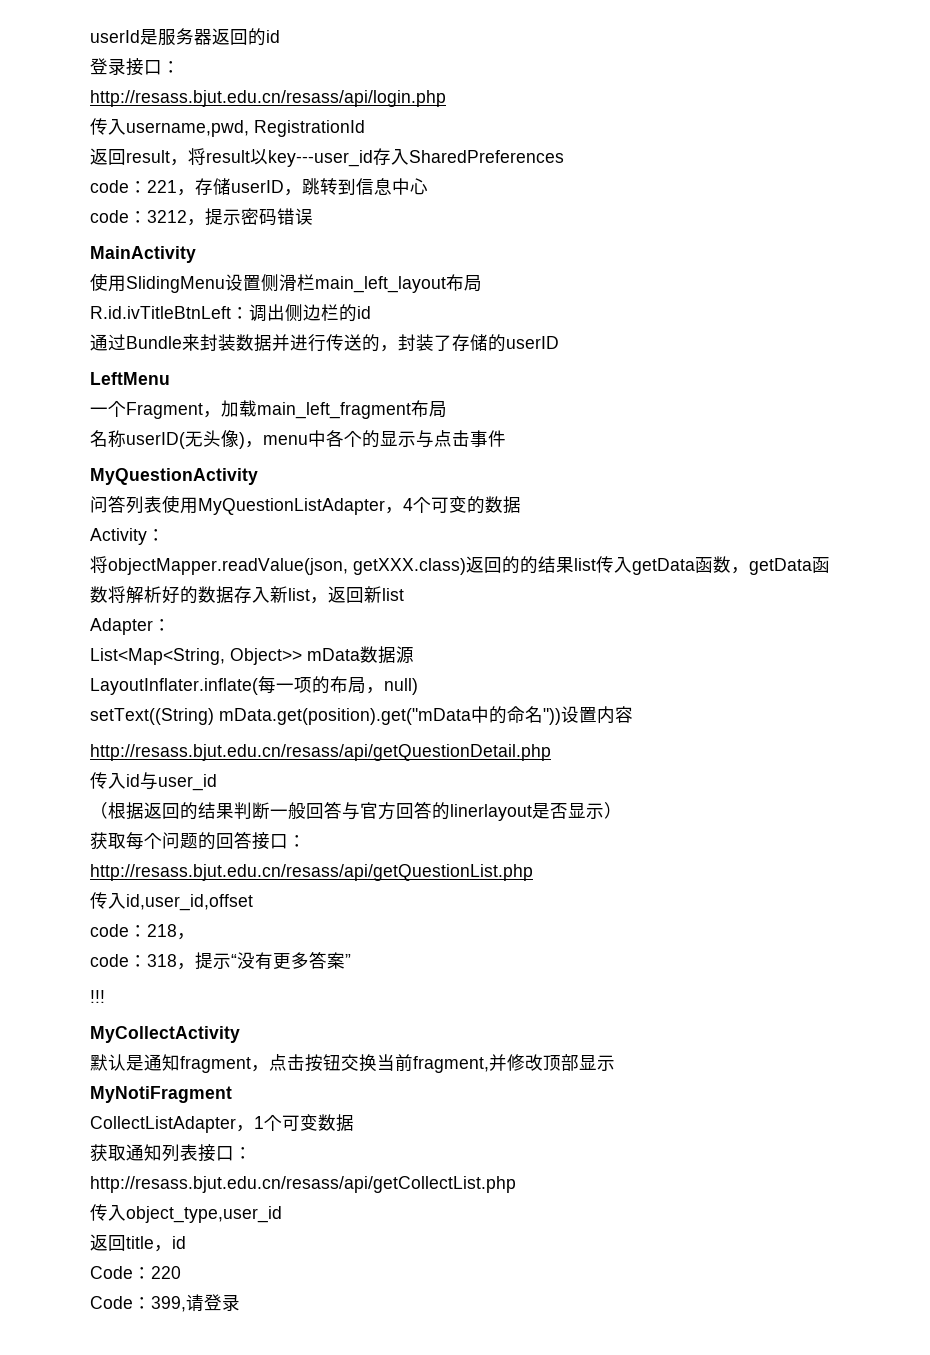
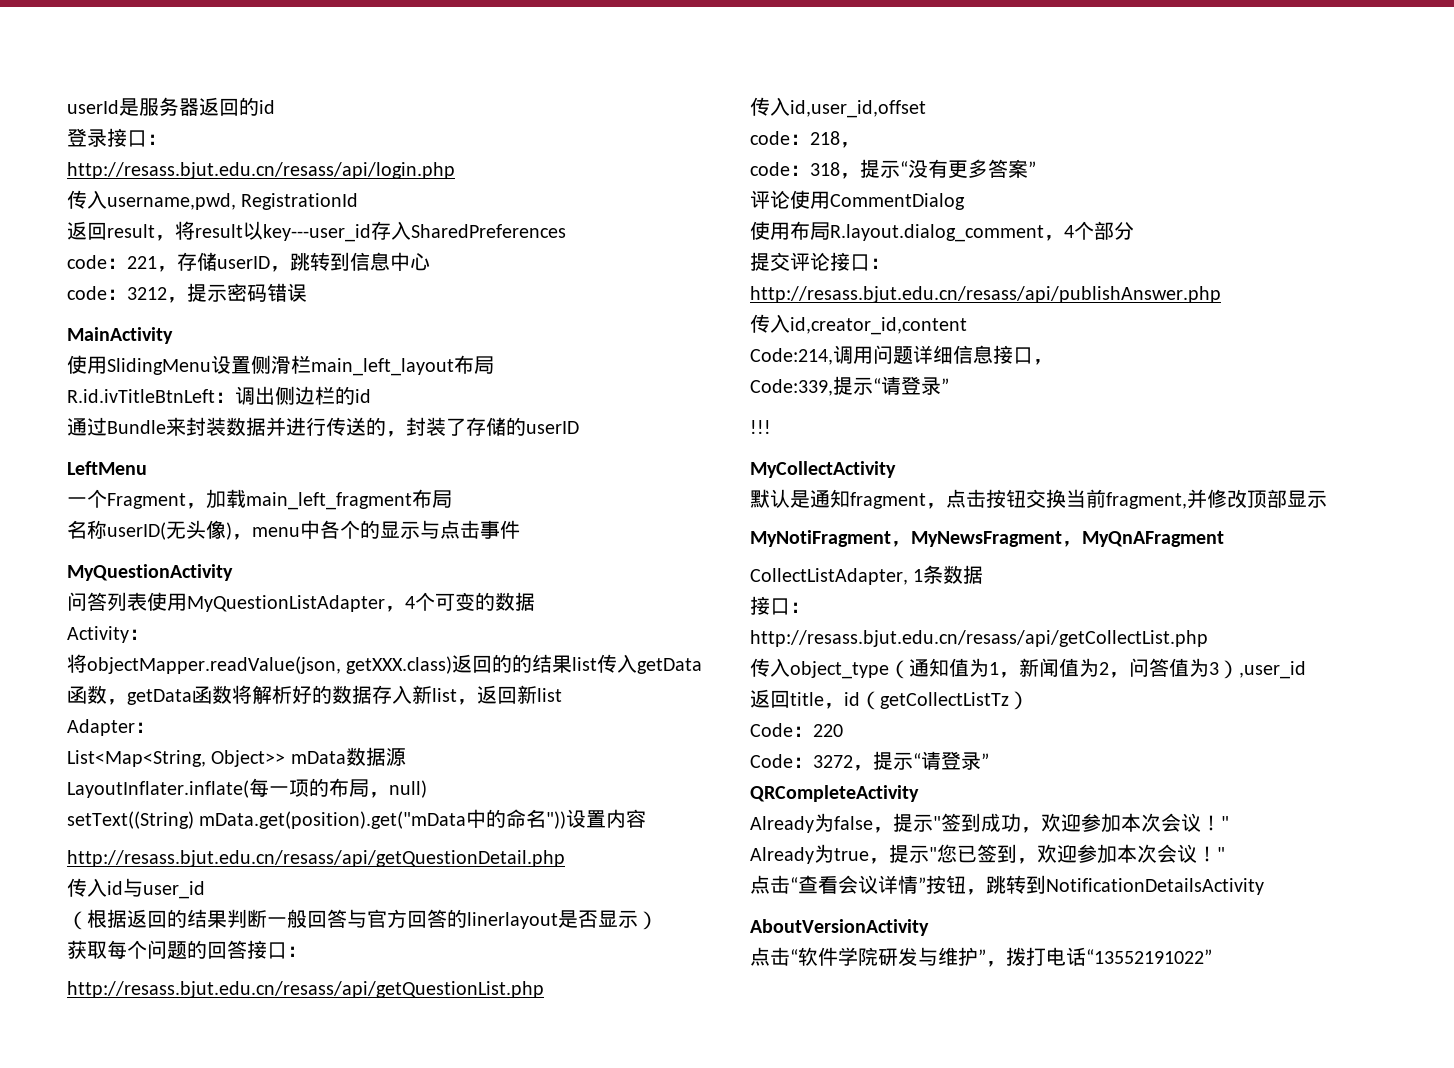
(351, 960) none -> [750,190,965,210] [750,221,1134,242] [750,252,890,271] [750,286,1221,303] [750,314,967,335] [750,345,1053,365] [750,376,949,396] // 评论使用CommentDialog // 使用布局R.layout.dialog_comment，4个部分 // 提交评论接口： // http://resass.bjut.edu.cn/resass/api/publishAnswer.php // 传入id,creator_id,content // Code:214,调用问题详细信息接口， // Code:339,提示“请登录”
[90,1114,354,1133] [90,1144,252,1162] [90,1176,516,1193] [90,1204,282,1223] // CollectListAdapter，1个可变数据 // 获取通知列表接口： // http://resass.bjut.edu.cn/resass/api/getCollectList.php // 传入object_type,user_id -> [891,531,1224,547] [750,565,984,585] [750,596,810,615] [750,630,1208,647] [750,658,1306,679] ，MyNewsFragment，MyQnAFragment // CollectListAdapter, 1条数据 // 接口： // http://resass.bjut.edu.cn/resass/api/getCollectList.php // 传入object_type（通知值为1，新闻值为2，问答值为3）,user_id
(186, 1242) none -> [860,691,1029,710] （getCollectListTz）
[151,1294,240,1312] 399,请登录 -> [813,751,989,771] [750,785,919,802] [750,813,1229,833] [750,844,1225,864] [750,875,1264,895] [750,919,929,936] [750,947,1212,967] 3272，提示“请登录” // QRCompleteActivity // Already为false，提示"签到成功，欢迎参加本次会议！" // Already为true，提示"您已签到，欢迎参加本次会议！" // 点击“查看会议详情”按钮，跳转到NotificationDetailsActivity // AboutVersionActivity // 点击“软件学院研发与维护”，拨打电话“13552191022”

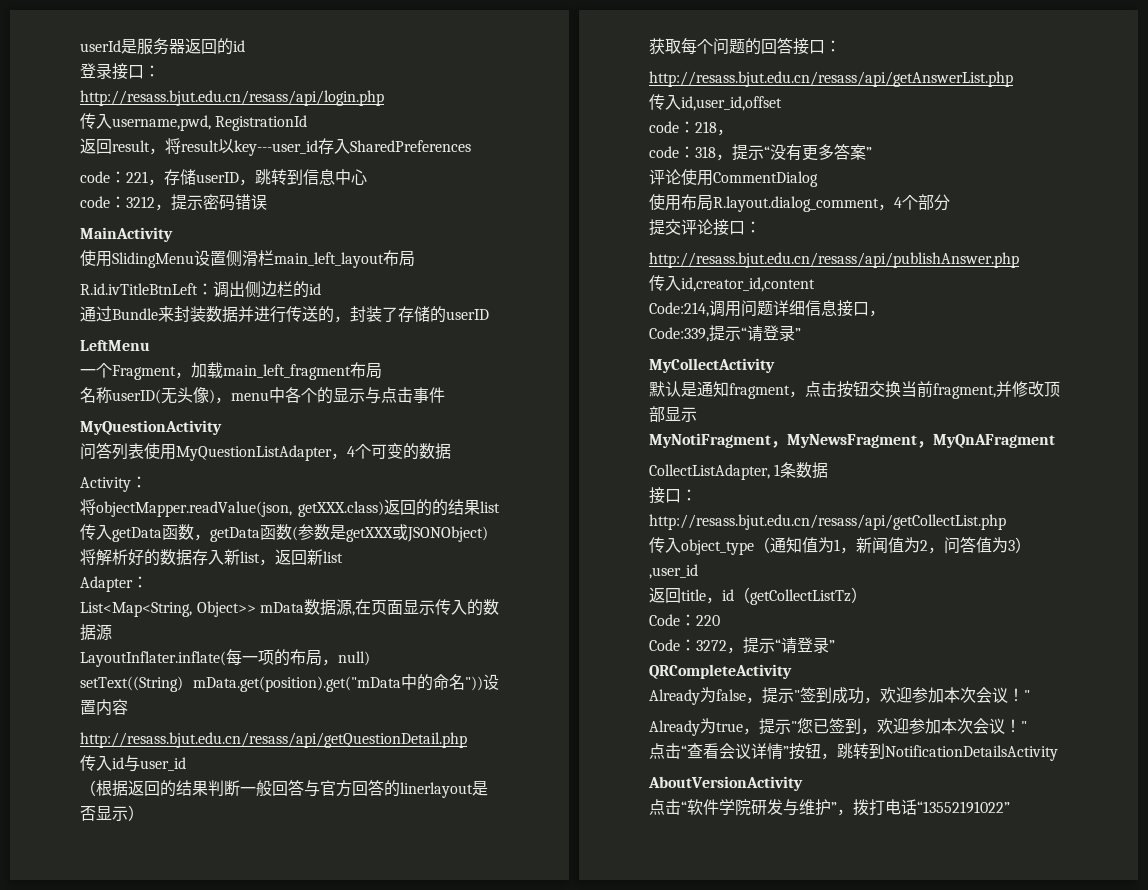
(232, 694) none -> [292,524,488,542] (参数是getXXX或JSONObject)
(406, 757) none -> [352,599,499,616] [80,624,112,641] ,在页面显示传入的数据源
[67,981,544,998] http://resass.bjut.edu.cn/resass/api/getQuestionList.php -> [649,71,1013,87] http://resass.bjut.edu.cn/resass/api/getAnswerList.php
[750,420,771,434] // !!! -> (801, 333) none

